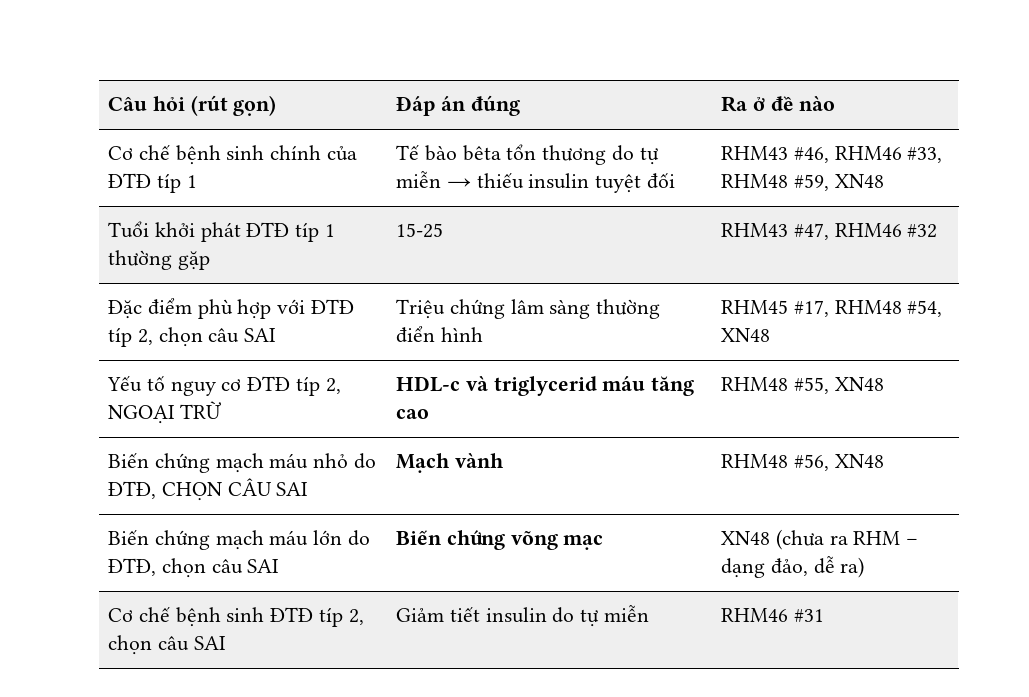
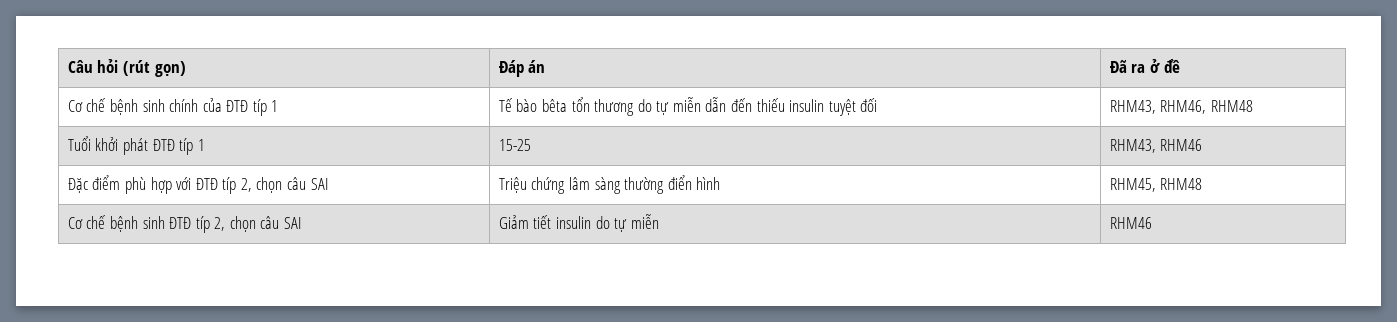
[470,95,520,116] [720,96,747,112] đúng | Ra -> [1109,60,1146,73] | Đã ra
[799,96,836,111] nào -> (1180, 66) none
[446,178,471,188] → -> [705,97,753,112] dẫn đến
[720,146,943,163] [720,174,884,191] RHM43 #46, RHM46 #33, RHM48 #59, XN48 -> [1109,100,1253,114] RHM43, RHM46, RHM48
[107,250,210,270] thường gặp -> (205, 145) none
[720,223,938,240] RHM43 #47, RHM46 #32 -> [1109,139,1203,153] RHM43, RHM46
[720,300,943,317] [720,328,770,342] [106,376,341,396] [107,401,221,424] [395,376,695,396] [395,409,429,419] [720,377,884,394] [107,453,376,473] [107,478,309,501] [395,453,504,473] [720,454,884,471] [107,530,370,550] [107,558,280,578] [395,530,604,550] [720,529,919,550] [720,556,865,578] RHM45 #17, RHM48 #54, XN48 // Yếu tố nguy cơ ĐTĐ típ 2, NGOẠI TRỪ | HDL-c và triglycerid máu tăng cao | RHM48 #55, XN48 // Biến chứng mạch máu nhỏ do ĐTĐ, CHỌN CÂU SAI | Mạch vành | RHM48 #56, XN48 // Biến chứng mạch máu lớn do ĐTĐ, chọn câu SAI | Biến chứng võng mạc | XN48 (chưa ra RHM – dạng đảo, dễ ra) -> [1109,178,1203,192] RHM45, RHM48
[793,609,824,622] #31 -> (1152, 223) none

